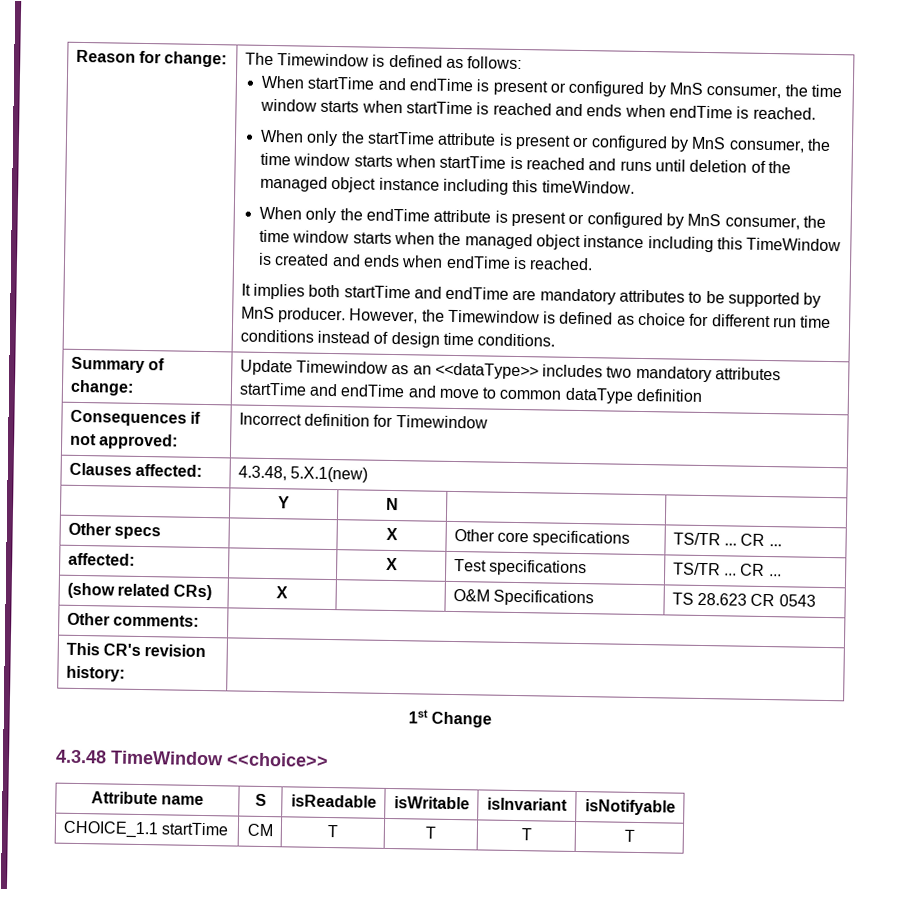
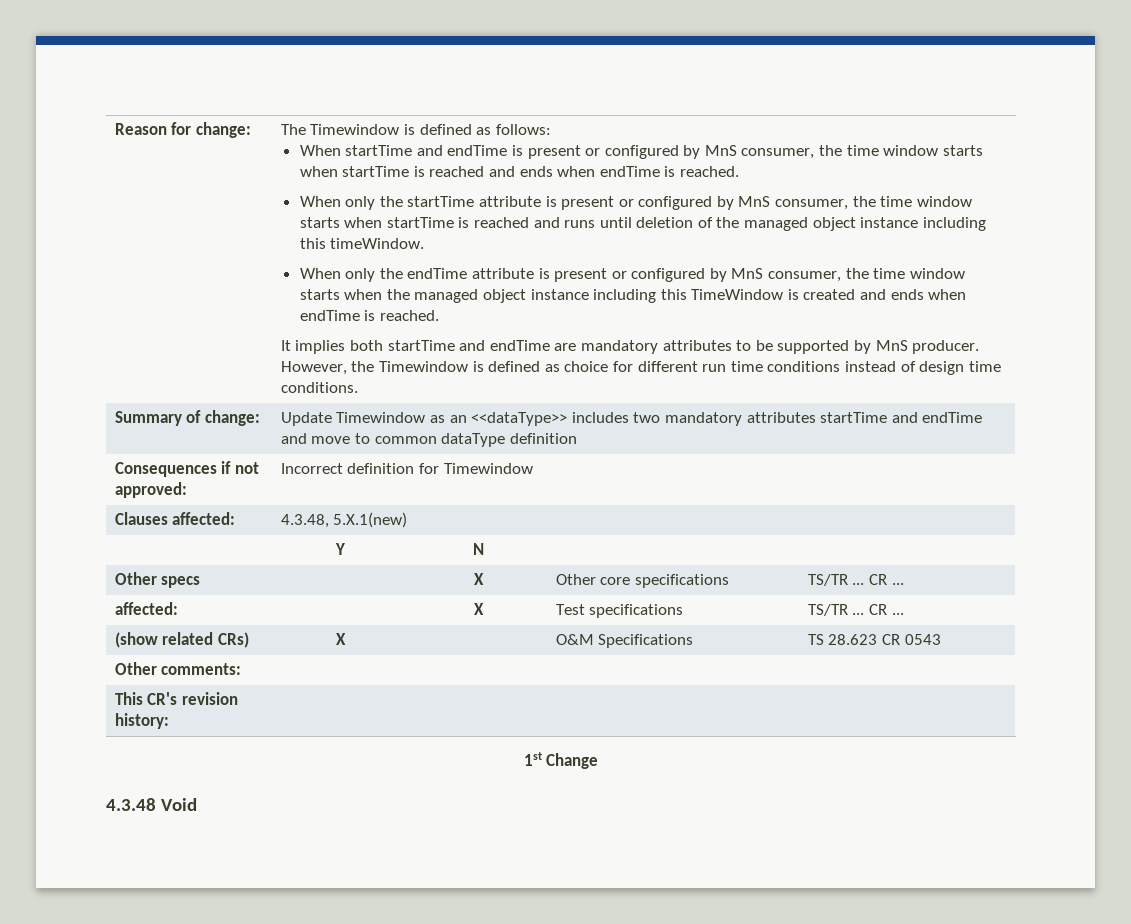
[110,750,329,768] [90,791,205,806] [254,793,267,807] [290,794,377,808] [393,796,470,810] [487,797,568,811] [584,799,676,816] [62,820,229,839] [246,823,274,837] [327,825,338,838] [425,826,436,839] [520,828,532,841] [623,829,635,842] TimeWindow <<choice>> // Attribute name | S | isReadable | isWritable | isInvariant | isNotifyable // CHOICE_1.1 startTime | CM | T | T | T | T -> [160,798,197,811] Void

